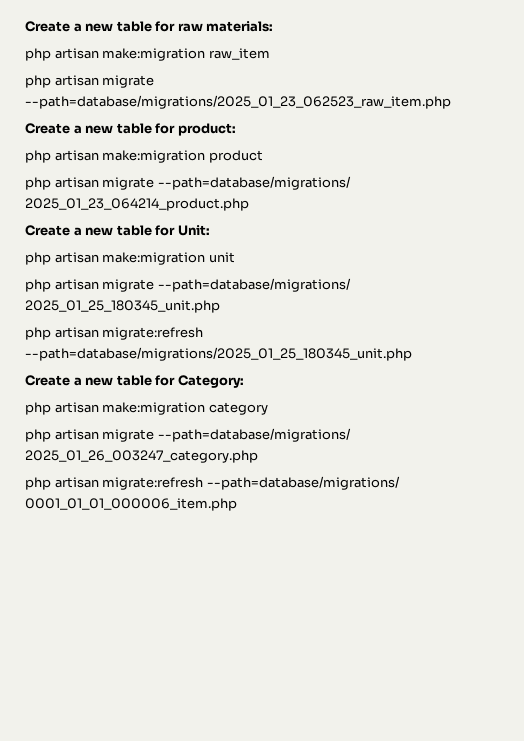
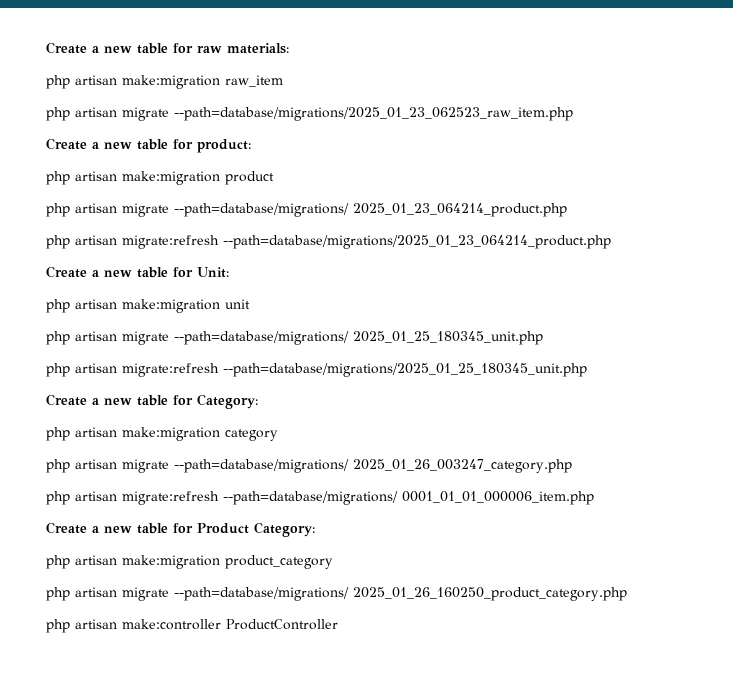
(249, 204) none -> [46,235,611,249] // php artisan migrate:refresh --path=database/migrations/2025_01_23_064214_product.php
(237, 504) none -> [46,522,315,537] [46,555,333,569] [46,587,627,601] [46,619,338,633] // Create a new table for Product Category: // php artisan make:migration product_category // php artisan migrate --path=database/migrations/ 2025_01_26_160250_product_category.php // php artisan make:controller ProductController

